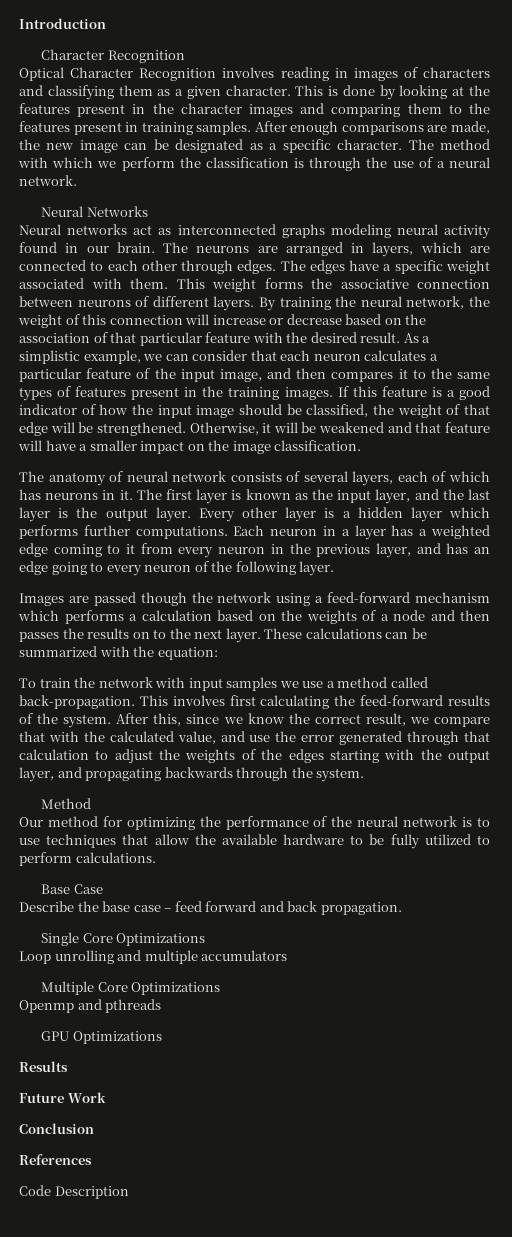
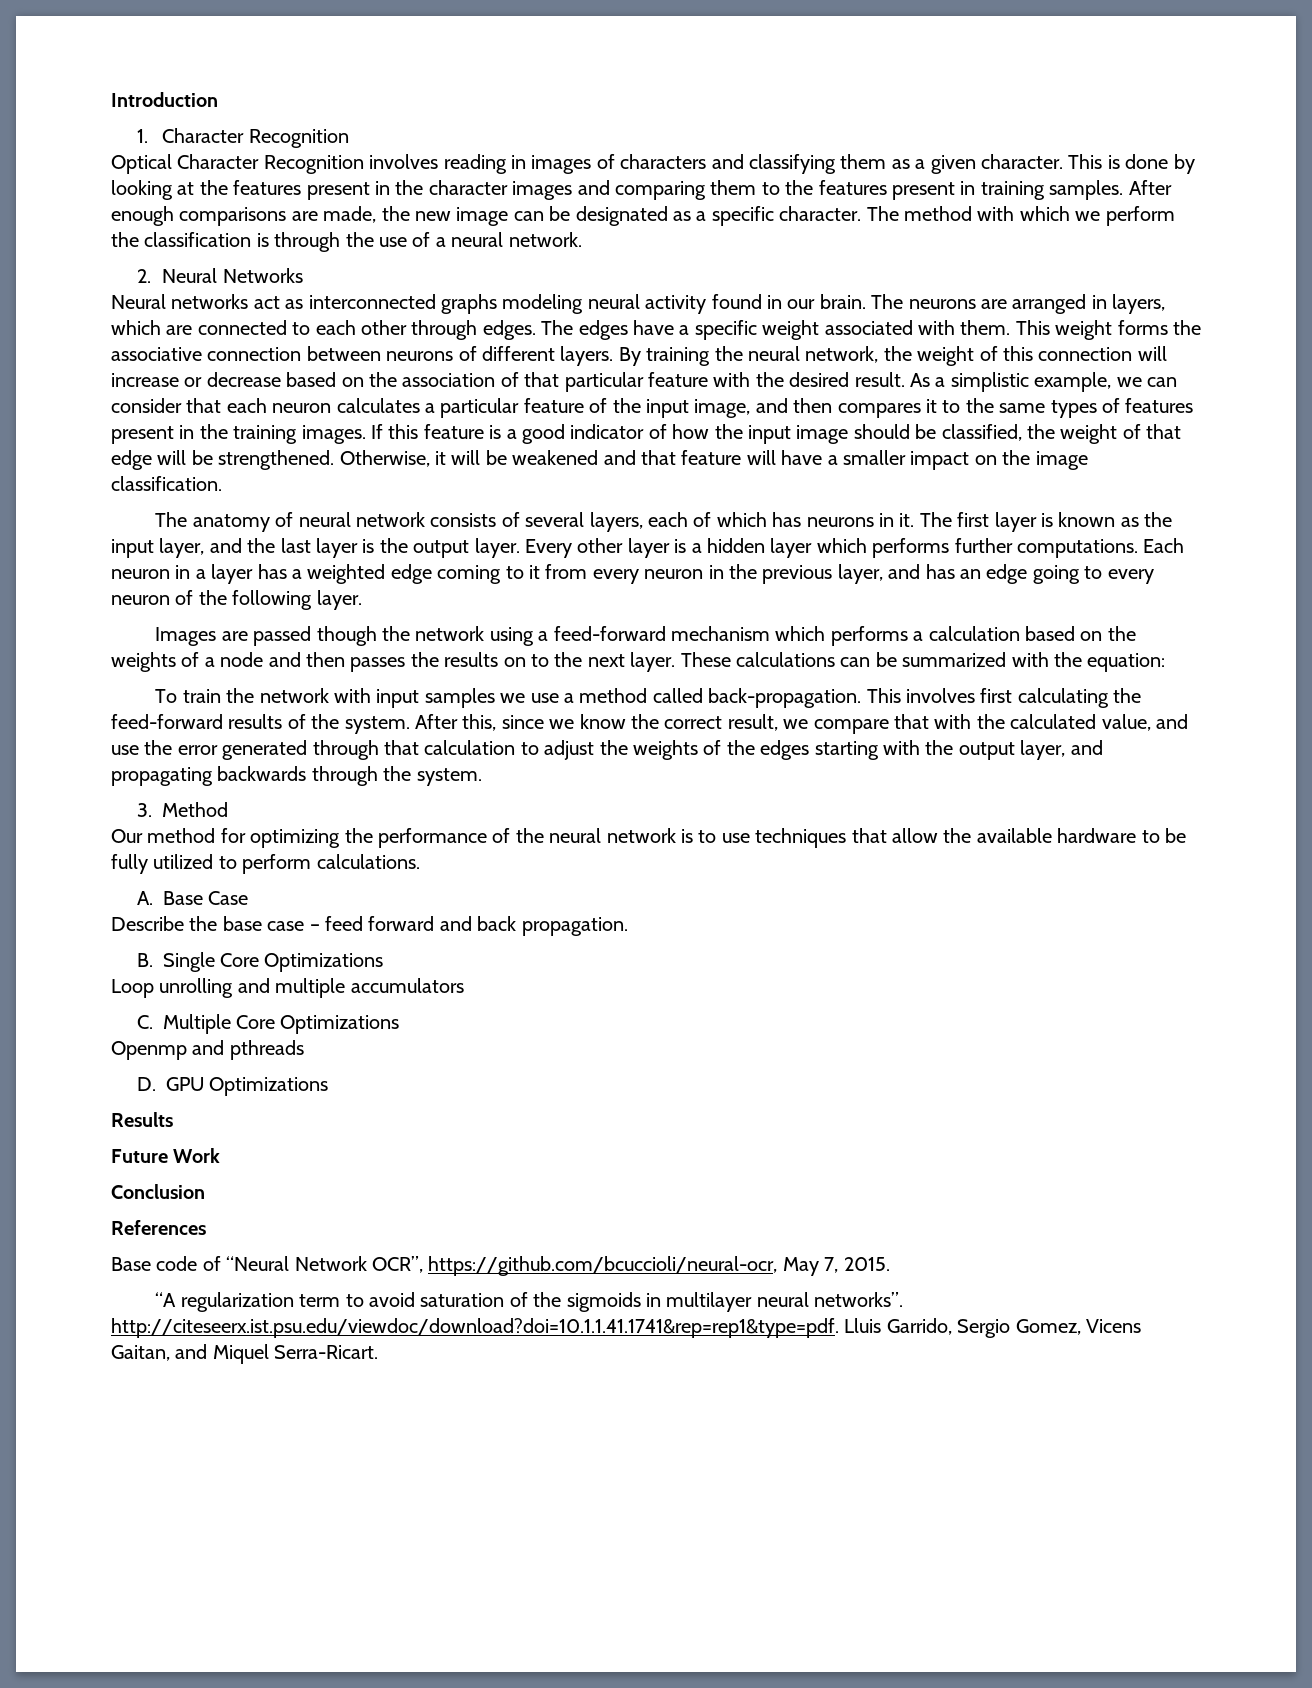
(106, 23) none -> [136,129,148,143] 1.
(77, 180) none -> [136,269,151,283] 2.
(365, 775) none -> [136,803,152,817] 3.
(156, 857) none -> [136,891,153,905] A.
(402, 908) none -> [136,953,153,967] B.
(288, 955) none -> [136,1015,153,1029] C.
(162, 1006) none -> [136,1077,156,1091] D.
[19,1185,129,1199] Code Description -> [111,1256,890,1276] [155,1292,904,1312] [111,1318,1141,1338] [111,1344,379,1364] Base code of “Neural Network OCR”, https://github.com/bcuccioli/neural-ocr, May 7, 2015. // “A regularization term to avoid saturation of the sigmoids in multilayer neural networks”. http://citeseerx.ist.psu.edu/viewdoc/download?doi=10.1.1.41.1741&rep=rep1&type=pdf. Lluis Garrido, Sergio Gomez, Vicens Gaitan, and Miquel Serra-Ricart.

